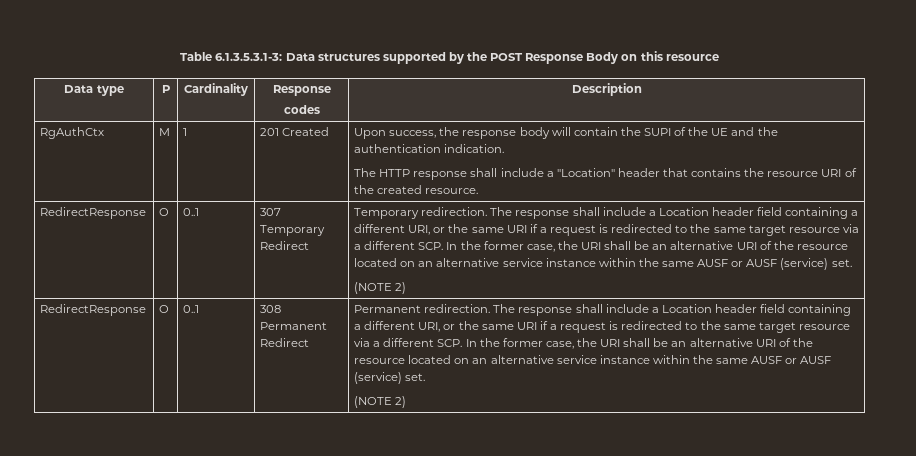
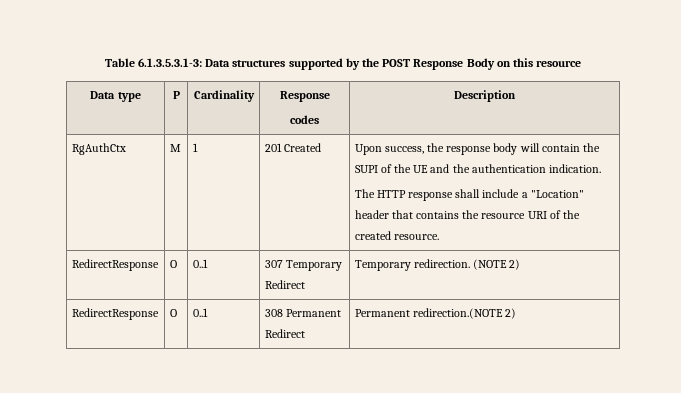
[490,207,859,219] [354,224,859,236] [354,241,848,252] [354,258,852,270] The response shall include a Location header field containing a different URI, or the same URI if a request is redirected to the same target resource via a different SCP. In the former case, the URI shall be an alternative URI of the resource located on an alternative service instance within the same AUSF or AUSF (service) set. // -> (470, 263) none
[424,304,852,316] [354,321,850,333] [354,338,813,349] [354,355,832,364] [354,372,426,384] [354,396,393,408] redirection. The response shall include a Location header field containing a different URI, or the same URI if a request is redirected to the same target resource via a different SCP. In the former case, the URI shall be an alternative URI of the resource located on an alternative service instance within the same AUSF or AUSF (service) set. // (NOTE -> [412,308,503,319] redirection.(NOTE

